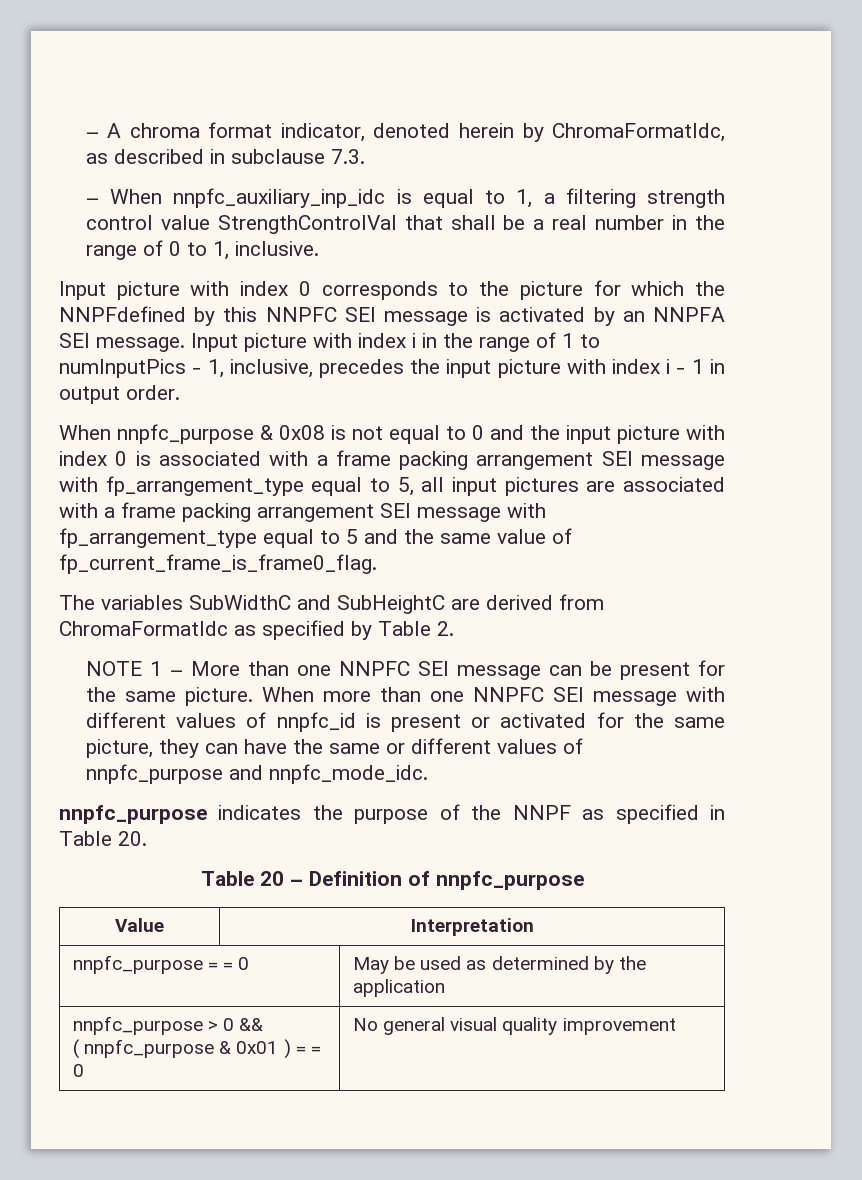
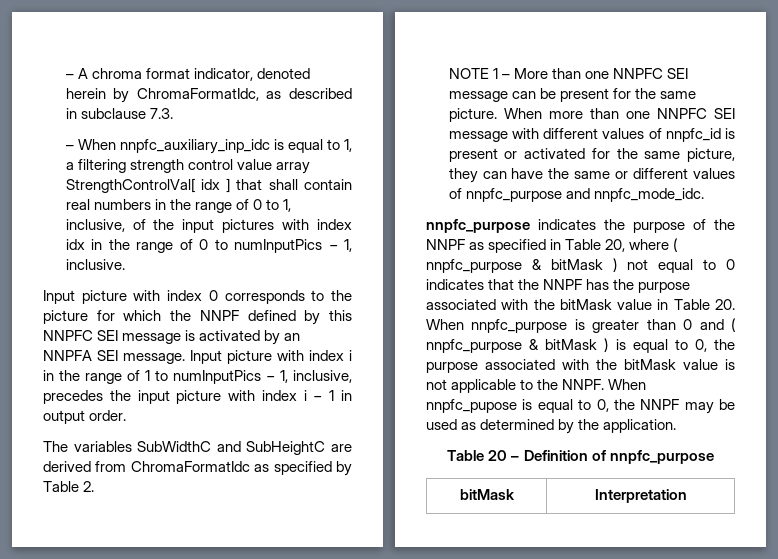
[217,215,665,234] StrengthControlVal that shall be a real number -> [275,162,310,174] [65,178,352,193] [65,199,151,210] array StrengthControlVal[ idx ] that shall contain real numbers
(229, 250) none -> [65,219,352,233] [65,239,353,253] inclusive, of the input pictures with index idx in the range of 0 to numInputPics − 1,
[59,306,186,322] NNPFdefined -> [199,310,296,321] NNPF defined
[59,424,725,444] [59,450,725,470] [59,476,725,496] [59,502,546,522] [59,528,572,548] [59,554,377,574] // When nnpfc_purpose & 0x08 is not equal to 0 and the input picture with index 0 is associated with a frame packing arrangement SEI message with fp_arrangement_type equal to 5, all input pictures are associated with a frame packing arrangement SEI message with fp_arrangement_type equal to 5 and the same value of fp_current_frame_is_frame0_flag. -> (127, 415) none
[118,831,147,846] 20. -> [605,238,679,252] [426,258,735,273] [426,279,691,293] [426,299,735,310] [426,318,736,333] [426,338,735,353] [426,359,735,373] [426,379,647,393] [426,399,735,414] [426,419,677,434] 20, where ( nnpfc_purpose & bitMask ) not equal to 0 indicates that the NNPF has the purpose associated with the bitMask value in Table 20. When nnpfc_purpose is greater than 0 and ( nnpfc_purpose & bitMask ) is equal to 0, the purpose associated with the bitMask value is not applicable to the NNPF. When nnpfc_pupose is equal to 0, the NNPF may be used as determined by the application.
[115,918,164,932] Value -> [459,489,515,500] bitMask
[73,955,250,974] [353,956,646,974] [353,979,446,997] [73,1016,264,1035] [73,1039,321,1059] [73,1064,85,1077] [353,1017,676,1035] // nnpfc_purpose = = 0 | May be used as determined by the application // nnpfc_purpose > 0 && // ( nnpfc_purpose & 0x01 ) = = 0 | No general visual quality improvement -> (687, 496) none

